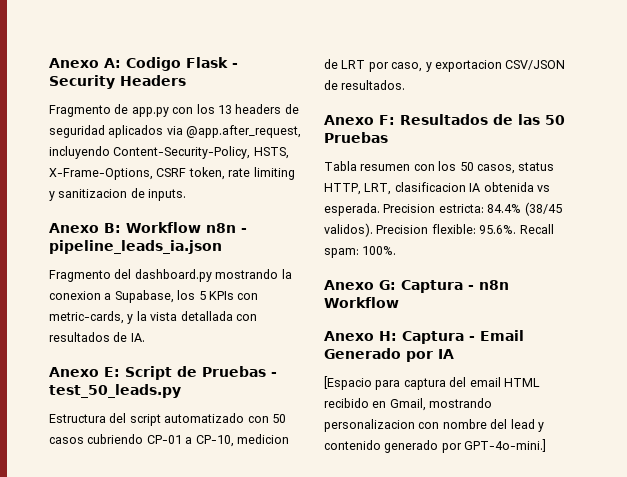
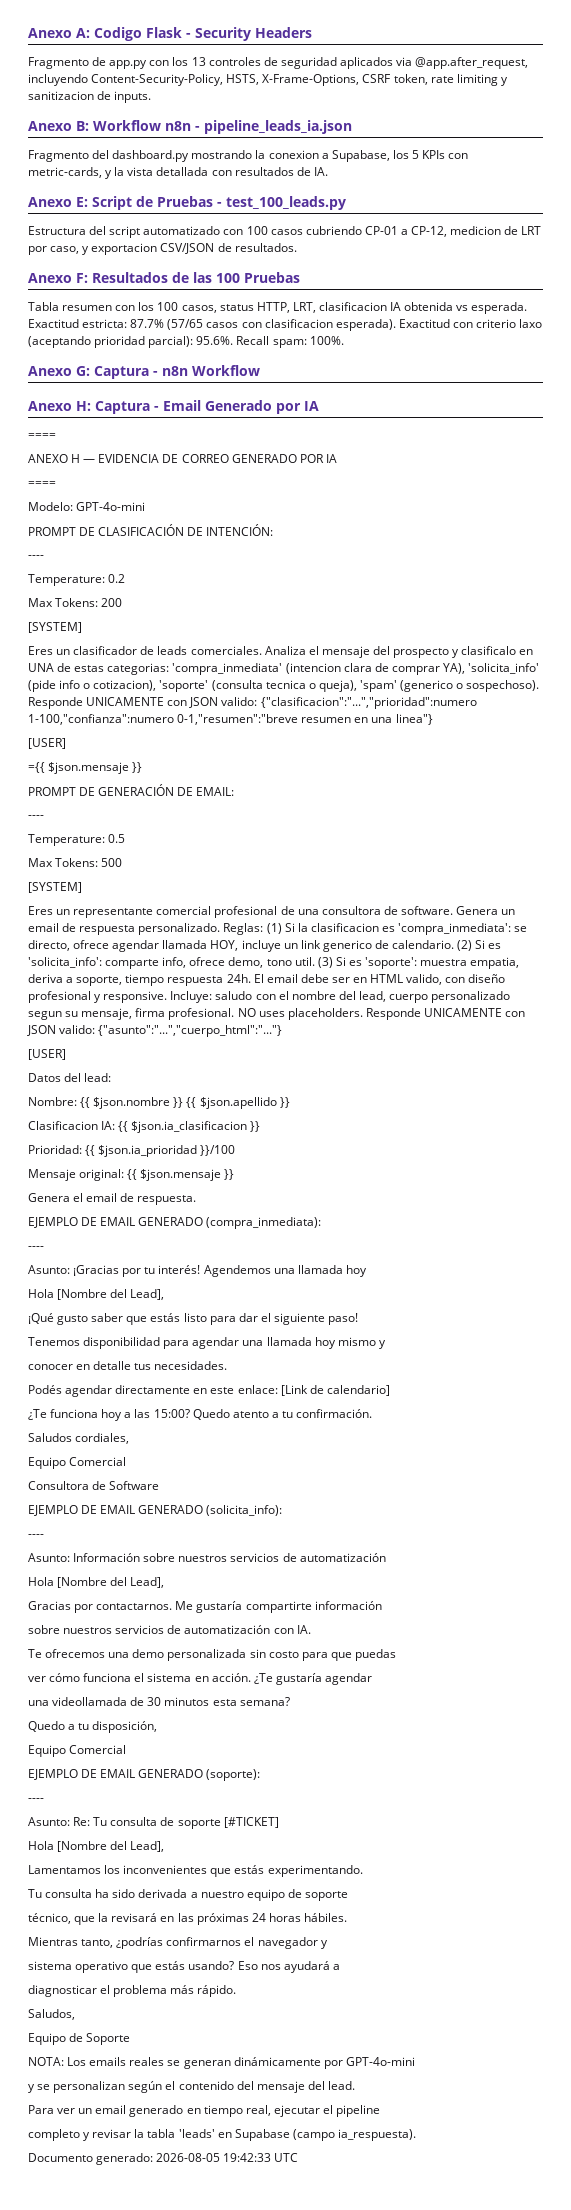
[235,104,282,114] headers -> [208,57,261,66] controles
[49,384,181,398] test_50_leads.py -> [226,196,346,210] test_100_leads.py
[271,414,286,423] 50 -> [246,226,268,235] 100
[195,435,234,447] CP-10, -> [411,226,448,237] CP-12,
[545,115,565,125] 50 -> [216,273,240,283] 100
[459,162,474,171] 50 -> [157,302,179,311] 100
[383,202,562,216] [324,223,476,237] Precision estricta: 84.4% (38/45 validos). Precision flexible: -> [28,319,543,331] [28,336,194,348] Exactitud estricta: 87.7% (57/65 casos con clasificacion esperada). Exactitud con criterio laxo (aceptando prioridad parcial):
[324,376,540,390] [324,398,493,411] [324,419,544,432] [324,439,547,453] [Espacio para captura del email HTML recibido en Gmail, mostrando personalizacion con nombre del lead y contenido generado por GPT-4o-mini.] -> [28,433,56,439] [28,454,337,463] [28,481,56,487] [28,502,146,511] [28,524,274,536] [28,555,44,559] [28,574,126,586] [28,598,123,607] [28,622,82,633] [28,646,534,658] [28,663,540,675] [28,680,540,692] [28,697,477,709] [28,714,433,725] [28,738,66,749] [28,762,143,774] [28,784,235,796] [28,815,44,819] [28,834,126,846] [28,858,123,867] [28,882,82,893] [28,906,516,918] [28,923,528,935] [28,940,502,952] [28,957,520,969] [28,974,506,986] [28,991,511,1003] [28,1008,526,1020] [27,1025,283,1037] [28,1049,66,1060] [28,1073,112,1082] [28,1097,290,1109] [28,1121,261,1133] [28,1145,236,1157] [28,1169,235,1181] [28,1193,197,1205] [28,1217,322,1229] [28,1246,44,1250] [28,1265,367,1277] [28,1289,165,1300] [28,1313,359,1325] [28,1337,386,1349] [28,1361,228,1370] [28,1385,390,1397] [28,1409,373,1421] [28,1433,130,1444] [28,1457,127,1469] [28,1481,160,1490] [28,1505,283,1516] [28,1534,44,1538] [28,1553,386,1562] [28,1577,165,1588] [28,1601,382,1613] [28,1625,311,1634] [28,1649,396,1661] [28,1673,372,1685] [28,1697,290,1706] [28,1721,158,1733] [28,1745,127,1757] [28,1769,261,1781] [28,1798,44,1802] [28,1817,279,1829] [28,1841,165,1852] [28,1865,363,1877] [28,1889,348,1901] [28,1913,347,1925] [28,1937,328,1949] [28,1961,340,1973] [28,1985,237,1997] [28,2009,75,2020] [28,2033,131,2045] [28,2057,415,2069] [28,2081,355,2093] [28,2105,381,2117] [28,2129,416,2141] [28,2153,299,2165] ==== // ANEXO H — EVIDENCIA DE CORREO GENERADO POR IA // ==== // Modelo: GPT-4o-mini // PROMPT DE CLASIFICACIÓN DE INTENCIÓN: // ---- // Temperature: 0.2 // Max Tokens: 200 // [SYSTEM] // Eres un clasificador de leads comerciales. Analiza el mensaje del prospecto y clasificalo en UNA de estas categorias: 'compra_inmediata' (intencion clara de comprar YA), 'solicita_info' (pide info o cotizacion), 'soporte' (consulta tecnica o queja), 'spam' (generico o sospechoso). Responde UNICAMENTE con JSON valido: {"clasificacion":"...","prioridad":numero 1-100,"confianza":numero 0-1,"resumen":"breve resumen en una linea"} // [USER] // ={{ $json.mensaje }} // PROMPT DE GENERACIÓN DE EMAIL: // ---- // Temperature: 0.5 // Max Tokens: 500 // [SYSTEM] // Eres un representante comercial profesional de una consultora de software. Genera un email de respuesta personalizado. Reglas: (1) Si la clasificacion es 'compra_inmediata': se directo, ofrece agendar llamada HOY, incluye un link generico de calendario. (2) Si es 'solicita_info': comparte info, ofrece demo, tono util. (3) Si es 'soporte': muestra empatia, deriva a soporte, tiempo respuesta 24h. El email debe ser en HTML valido, con diseño profesional y responsive. Incluye: saludo con el nombre del lead, cuerpo personalizado segun su mensaje, firma profesional. NO uses placeholders. Responde UNICAMENTE con JSON valido: {"asunto":"...","cuerpo_html":"..."} // [USER] // Datos del lead: // Nombre: {{ $json.nombre }} {{ $json.apellido }} // Clasificacion IA: {{ $json.ia_clasificacion }} // Prioridad: {{ $json.ia_prioridad }}/100 // Mensaje original: {{ $json.mensaje }} // Genera el email de respuesta. // EJEMPLO DE EMAIL GENERADO (compra_inmediata): // ---- // Asunto: ¡Gracias por tu interés! Agendemos una llamada hoy // Hola [Nombre del Lead], // ¡Qué gusto saber que estás listo para dar el siguiente paso! // Tenemos disponibilidad para agendar una llamada hoy mismo y // conocer en detalle tus necesidades. // Podés agendar directamente en este enlace: [Link de calendario] // ¿Te funciona hoy a las 15:00? Quedo atento a tu confirmación. // Saludos cordiales, // Equipo Comercial // Consultora de Software // EJEMPLO DE EMAIL GENERADO (solicita_info): // ---- // Asunto: Información sobre nuestros servicios de automatización // Hola [Nombre del Lead], // Gracias por contactarnos. Me gustaría compartirte información // sobre nuestros servicios de automatización con IA. // Te ofrecemos una demo personalizada sin costo para que puedas // ver cómo funciona el sistema en acción. ¿Te gustaría agendar // una videollamada de 30 minutos esta semana? // Quedo a tu disposición, // Equipo Comercial // EJEMPLO DE EMAIL GENERADO (soporte): // ---- // Asunto: Re: Tu consulta de soporte [#TICKET] // Hola [Nombre del Lead], // Lamentamos los inconvenientes que estás experimentando. // Tu consulta ha sido derivada a nuestro equipo de soporte // técnico, que la revisará en las próximas 24 horas hábiles. // Mientras tanto, ¿podrías confirmarnos el navegador y // sistema operativo que estás usando? Eso nos ayudará a // diagnosticar el problema más rápido. // Saludos, // Equipo de Soporte // NOTA: Los emails reales se generan dinámicamente por GPT-4o-mini // y se personalizan según el contenido del mensaje del lead. // Para ver un email generado en tiempo real, ejecutar el pipeline // completo y revisar la tabla 'leads' en Supabase (campo ia_respuesta). // Documento generado: 2026-08-05 19:42:33 UTC

